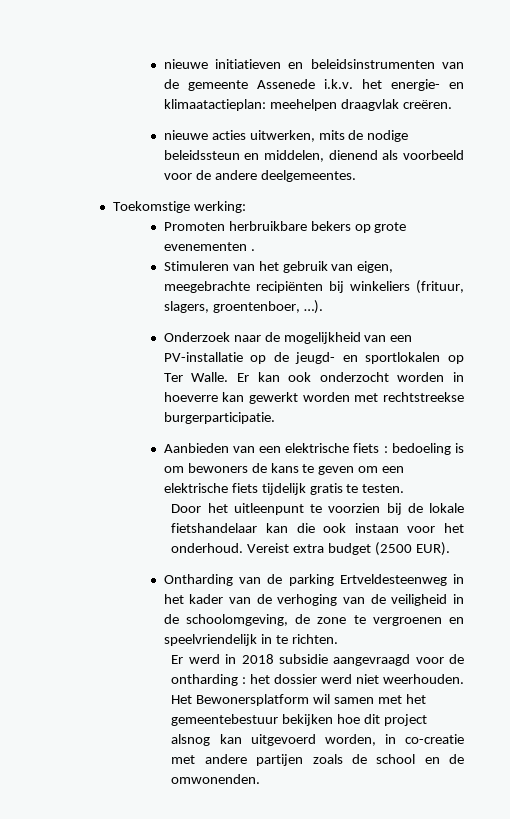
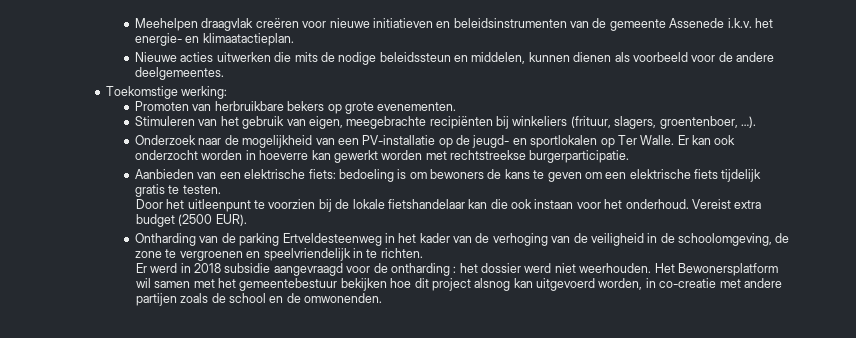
(163, 64) none -> [135,18,327,31] Meehelpen draagvlak creëren voor
[163,99,452,111] [163,130,315,142] klimaatactieplan: meehelpen draagvlak creëren. // nieuwe acties uitwerken, -> [202,33,294,46] [135,52,292,62] klimaatactieplan. // Nieuwe acties uitwerken die
[328,150,378,160] dienend -> [528,52,612,62] kunnen dienen
(225, 226) none -> [192,104,212,111] van
[163,242,255,251] evenementen . -> [377,102,457,111] evenementen.
[353,443,388,453] fiets : -> [308,169,336,179] fiets:

